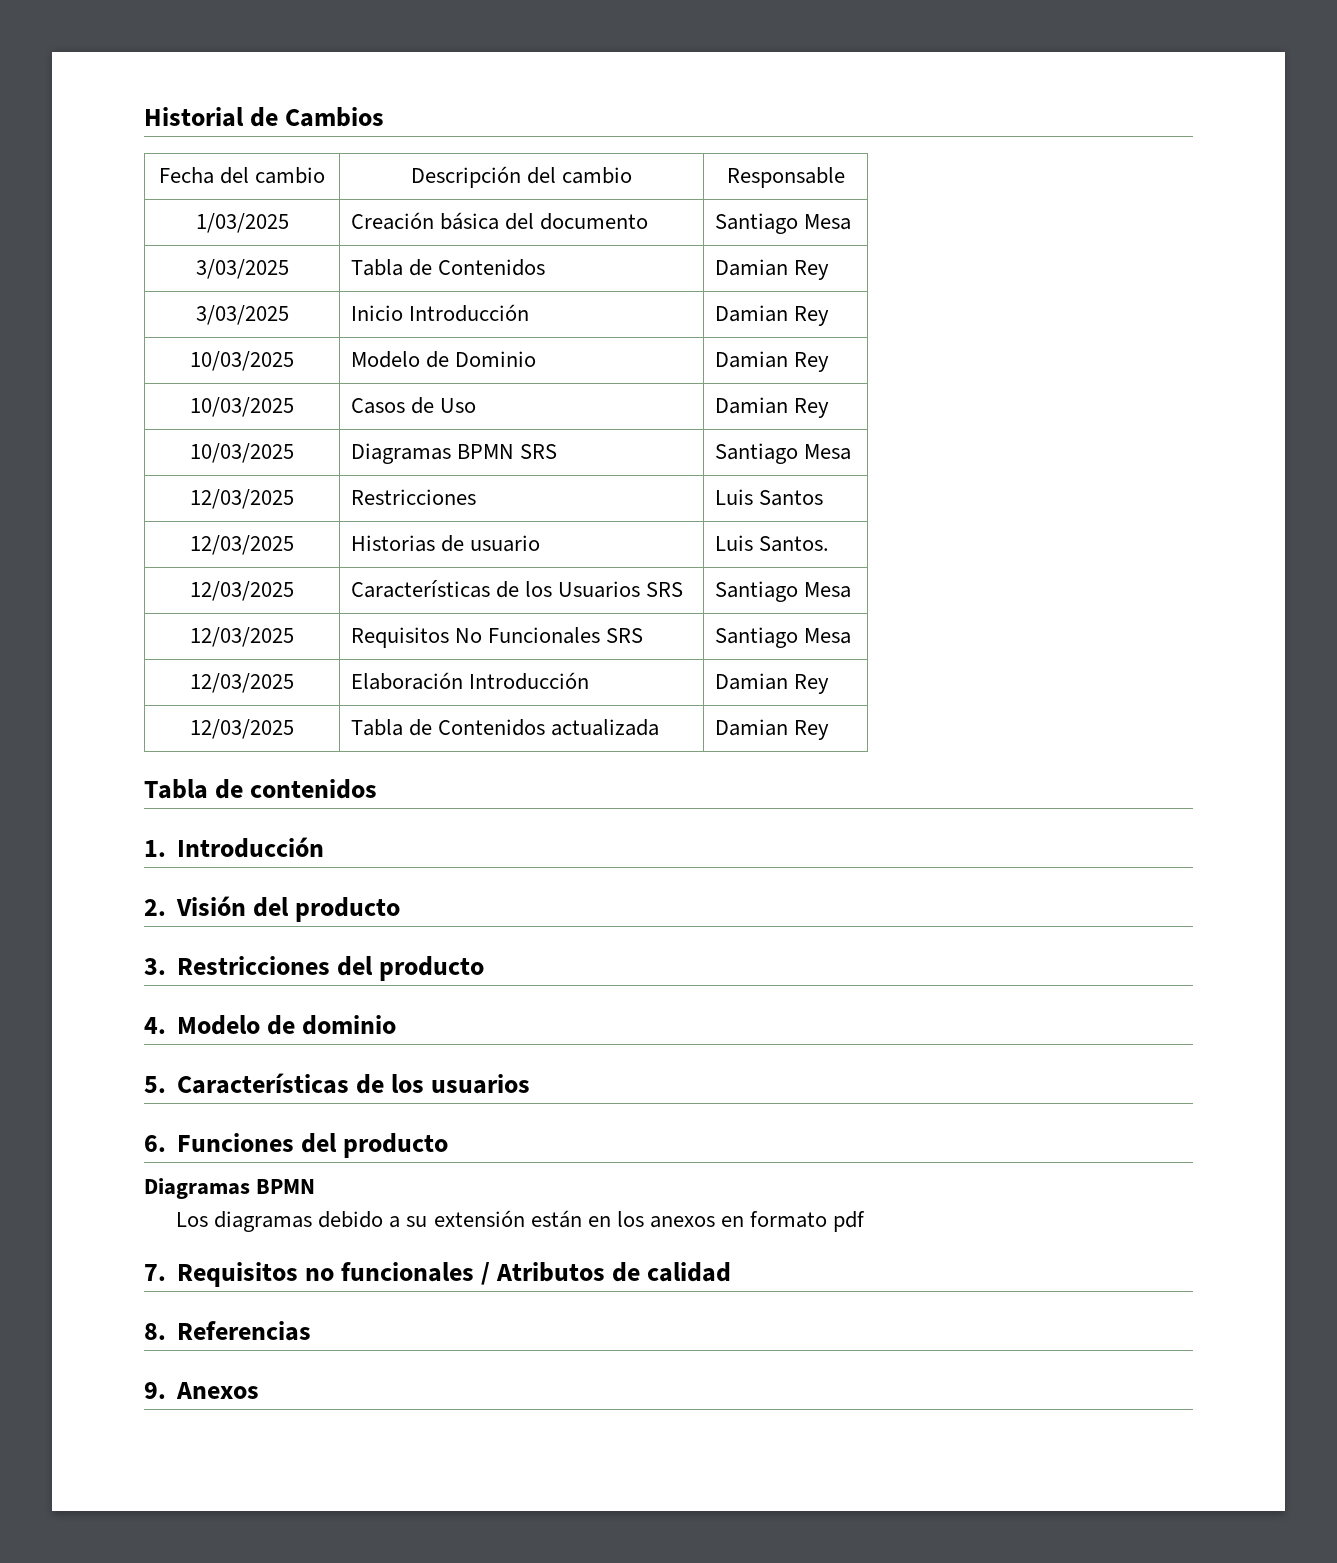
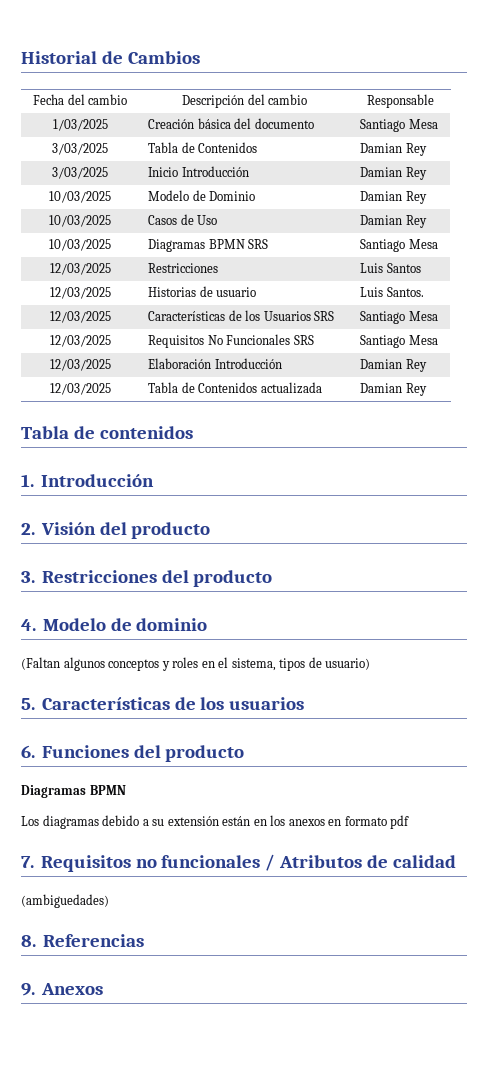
(397, 1025) none -> [21,657,371,671] // (Faltan algunos conceptos y roles en el sistema, tipos de usuario)
(732, 1272) none -> [21,894,109,908] // (ambiguedades)

